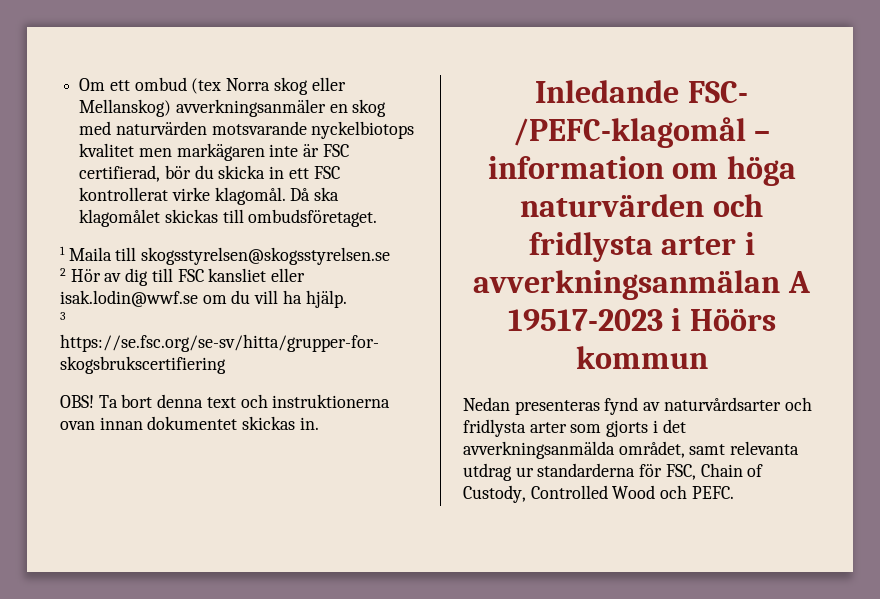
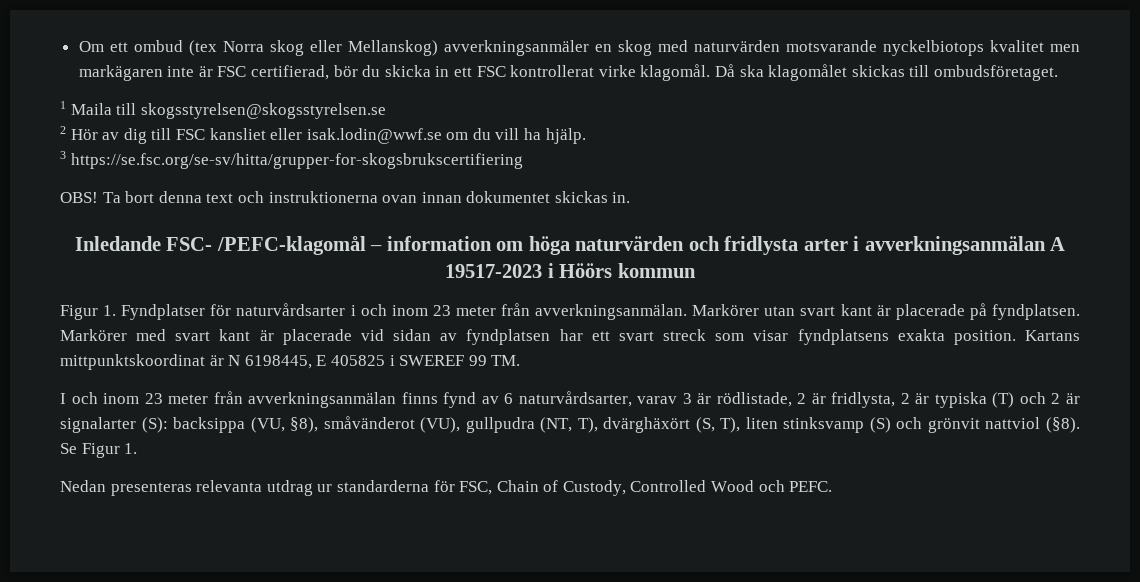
[463,397,812,415] [463,419,686,437] [463,441,726,459] Nedan presenteras fynd av naturvårdsarter och fridlysta arter som gjorts i det avverkningsanmälda området, samt -> [60,303,1080,320] [60,329,1080,345] [60,354,521,370] [60,391,1080,408] [60,416,1080,433] [60,443,138,458] [60,480,192,496] Figur 1. Fyndplatser för naturvårdsarter i och inom 23 meter från avverkningsanmälan. Markörer utan svart kant är placerade på fyndplatsen. Markörer med svart kant är placerade vid sidan av fyndplatsen har ett svart streck som visar fyndplatsens exakta position. Kartans mittpunktskoordinat är N 6198445, E 405825 i SWEREF 99 TM. // I och inom 23 meter från avverkningsanmälan finns fynd av 6 naturvårdsarter, varav 3 är rödlistade, 2 är fridlysta, 2 är typiska (T) och 2 är signalarter (S): backsippa (VU, §8), småvänderot (VU), gullpudra (NT, T), dvärghäxört (S, T), liten stinksvamp (S) och grönvit nattviol (§8). Se Figur 1. // Nedan presenteras

